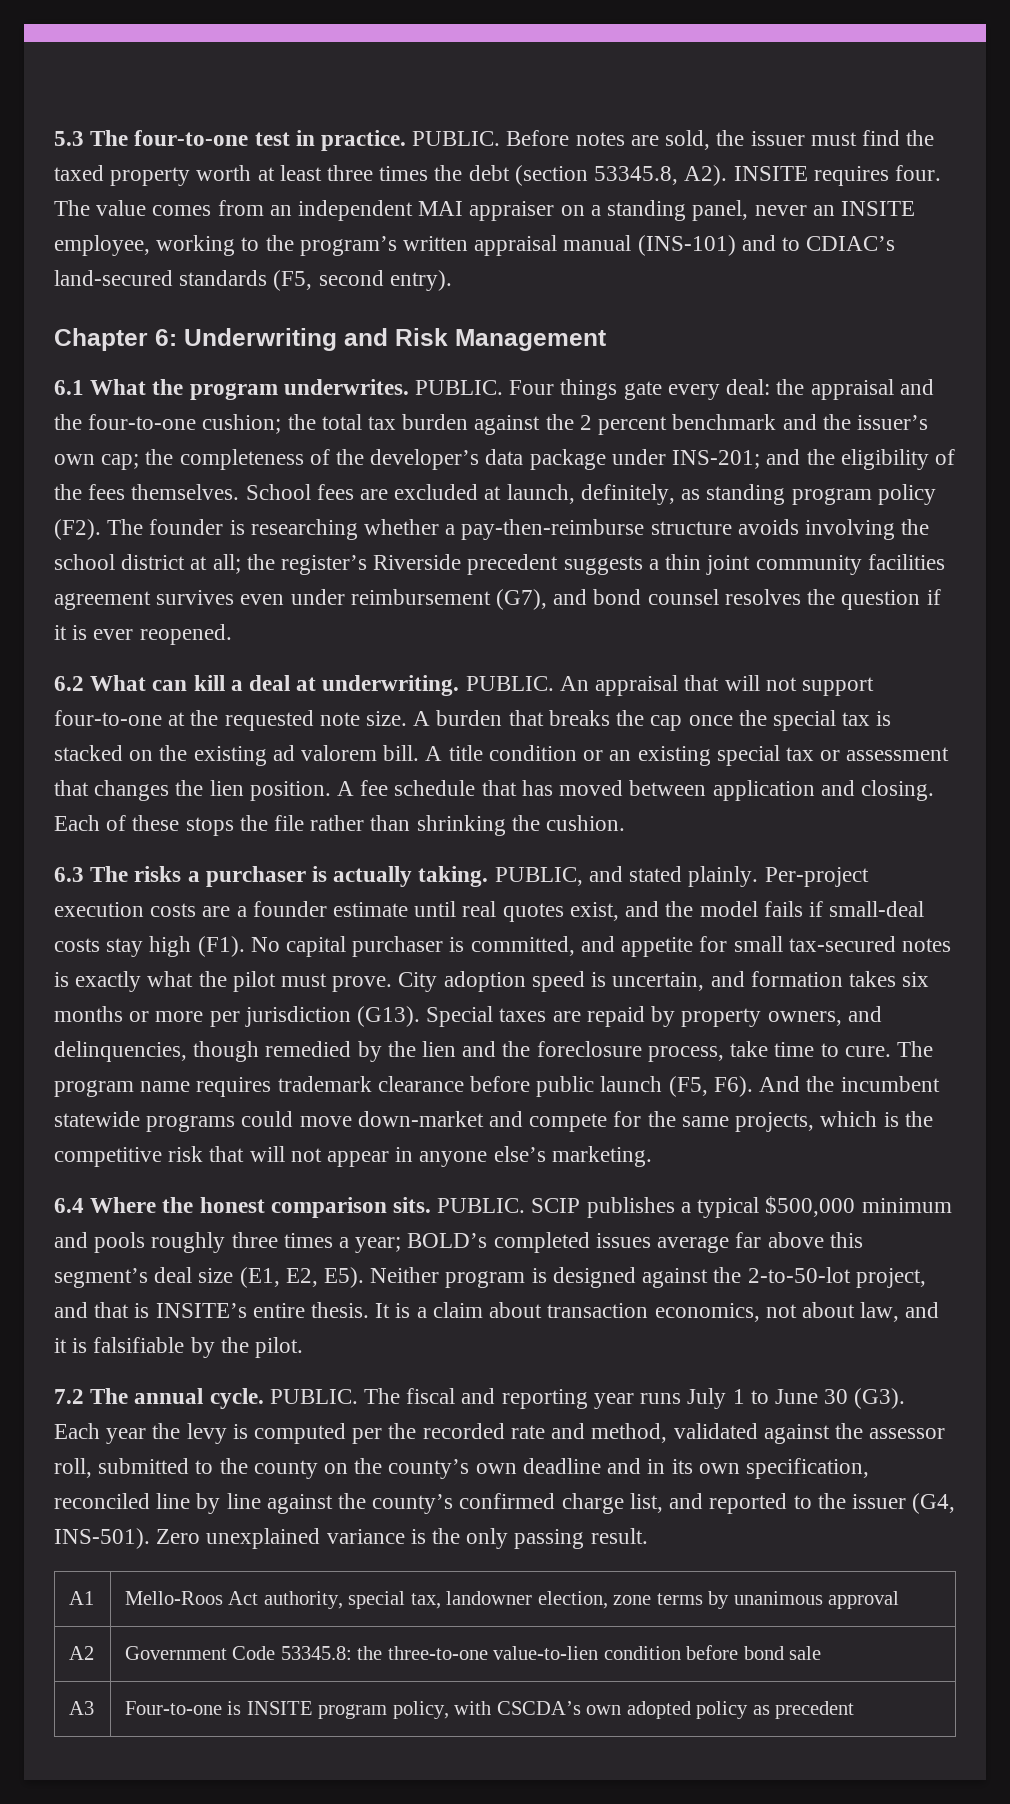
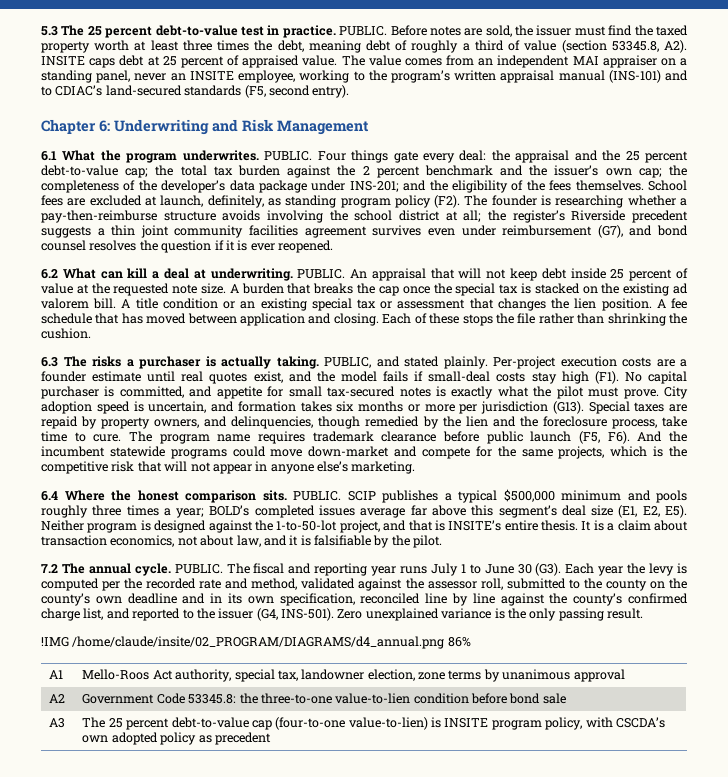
[134,130,249,146] four-to-one -> [87,25,238,38] 25 percent debt-to-value
[468,165,941,186] debt (section 53345.8, A2). INSITE requires four. -> [277,40,687,53] [41,55,338,68] debt, meaning debt of roughly a third of value (section 53345.8, A2). INSITE caps debt at 25 percent of appraised value.
[88,414,282,434] four-to-one cushion; -> [625,151,688,163] [41,165,149,178] 25 percent debt-to-value cap;
[801,677,874,696] [54,710,162,726] support four-to-one -> [510,268,688,281] [41,283,73,294] keep debt inside 25 percent of value
[747,1267,851,1283] 2-to-50-lot -> [276,520,338,531] 1-to-50-lot
(648, 1536) none -> [41,636,471,649] // !IMG /home/claude/insite/02_PROGRAM/DIAGRAMS/d4_annual.png 86%
[124,1701,222,1715] Four-to-one -> [82,717,428,730] The 25 percent debt-to-value cap (four-to-one value-to-lien)

